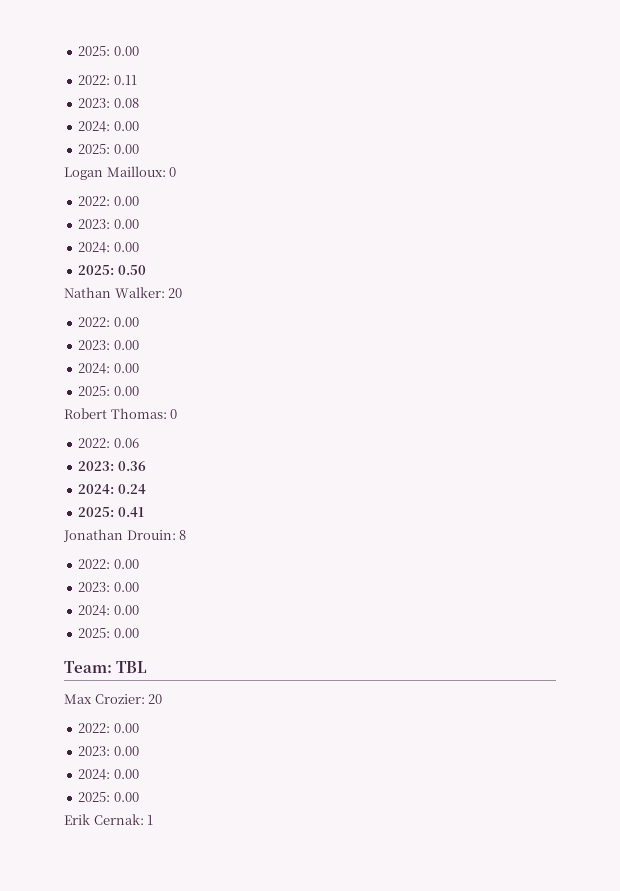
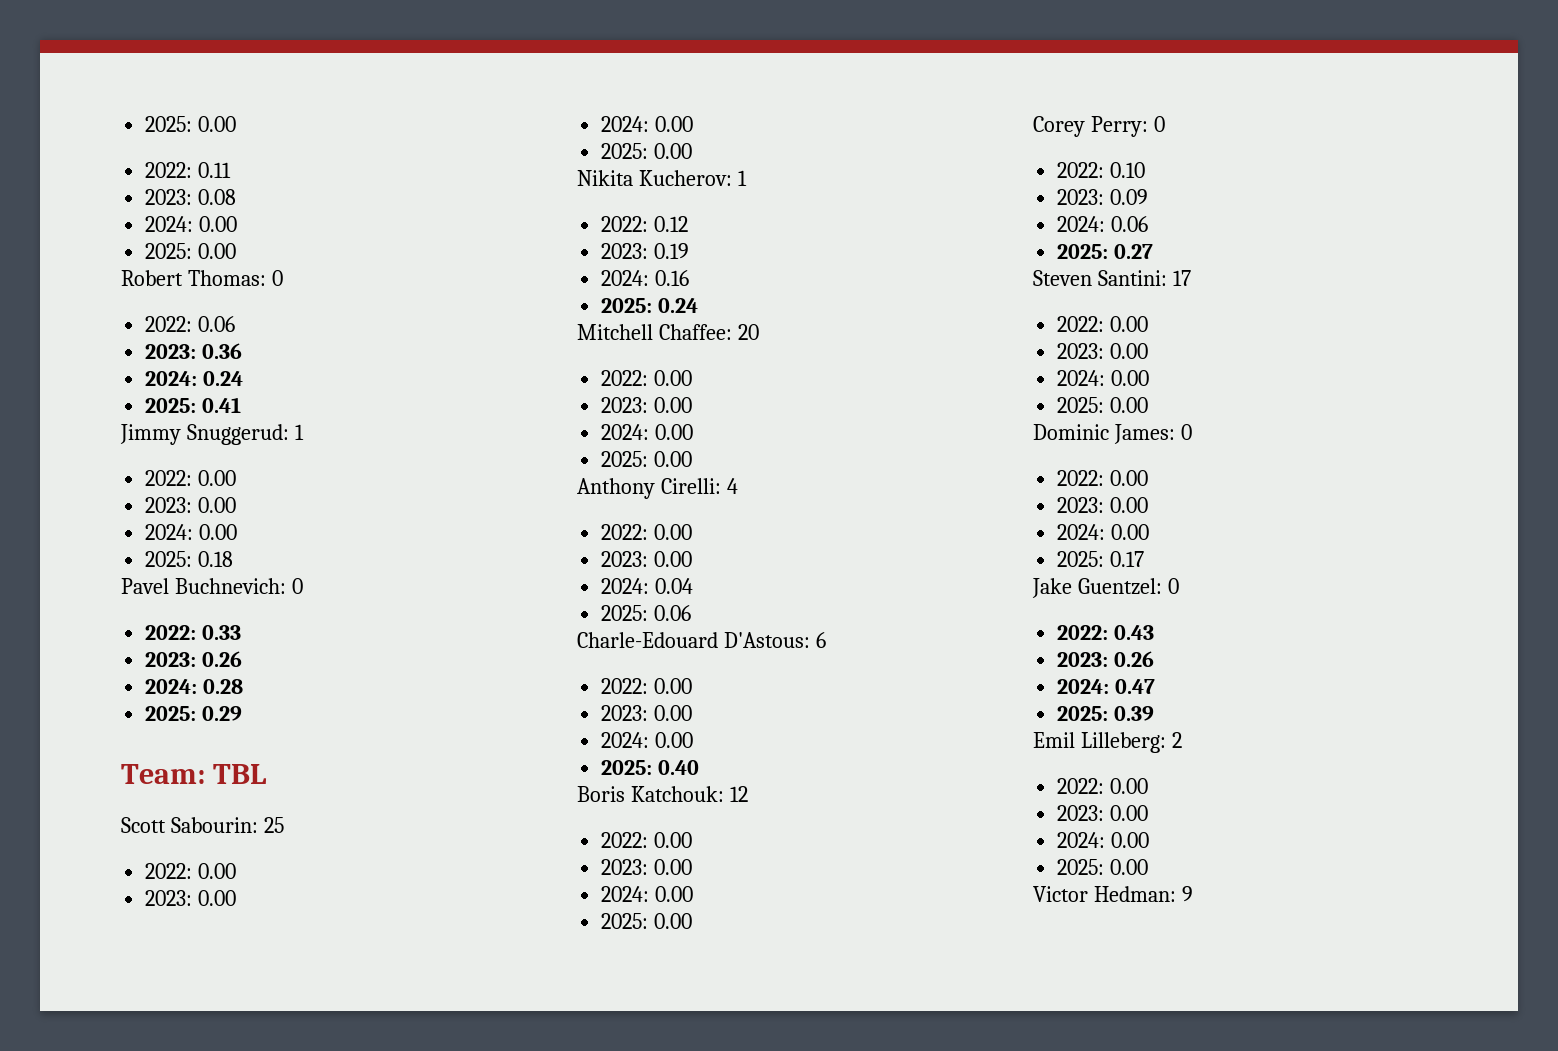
[64,166,177,180] [78,196,139,206] [78,219,139,229] [78,242,139,253] [78,265,146,275] [64,287,183,298] [78,317,139,327] [78,340,139,350] [78,363,139,374] [78,386,139,396] // Logan Mailloux: 0 // 2022: 0.00 // 2023: 0.00 // 2024: 0.00 // 2025: 0.50 // Nathan Walker: 20 // 2022: 0.00 // 2023: 0.00 // 2024: 0.00 // 2025: 0.00 -> (237, 251) none
[63,529,187,542] [78,559,139,569] [78,582,139,592] [78,605,139,616] [78,628,139,638] [64,661,148,673] [64,694,163,704] [78,723,139,733] [78,746,139,756] [78,769,139,780] [78,792,139,802] [64,814,154,825] Jonathan Drouin: 8 // 2022: 0.00 // 2023: 0.00 // 2024: 0.00 // 2025: 0.00 // Team: TBL // Max Crozier: 20 // 2022: 0.00 // 2023: 0.00 // 2024: 0.00 // 2025: 0.00 // Erik Cernak: 1 -> [120,424,304,445] [145,470,237,486] [145,497,237,513] [145,524,238,540] [145,551,234,567] [121,578,303,594] [145,625,242,640] [145,651,243,667] [145,679,244,694] [145,706,243,721] [121,764,267,784] [121,817,284,833] [145,863,237,879] [145,890,237,906] [601,116,694,132] [601,143,693,159] [577,170,747,186] [601,216,689,232] [601,243,690,259] [601,270,690,286] [601,298,699,313] [577,324,759,340] [601,370,693,386] [601,397,693,413] [601,424,694,440] [601,451,693,467] [577,478,738,499] [601,524,693,540] [601,551,693,567] [601,578,694,594] [601,605,692,621] [577,632,826,648] [601,678,693,694] [601,705,693,721] [601,732,694,748] [601,760,700,775] [577,786,748,802] [601,832,693,848] [601,859,693,875] [601,886,694,902] [601,913,693,929] [1033,116,1165,137] [1057,162,1146,178] [1057,189,1149,205] [1057,216,1149,232] [1057,244,1154,259] [1033,270,1191,286] [1057,316,1149,332] [1057,343,1149,359] [1057,370,1150,386] [1057,397,1149,413] [1033,424,1192,444] [1057,470,1149,486] [1057,497,1149,513] [1057,524,1150,540] [1057,551,1145,567] [1032,578,1179,598] [1057,625,1155,640] [1057,651,1155,667] [1057,679,1156,694] [1057,706,1155,721] [1033,732,1182,753] [1057,778,1149,794] [1057,805,1149,821] [1057,832,1150,848] [1057,859,1149,875] [1033,886,1193,902] Jimmy Snuggerud: 1 // 2022: 0.00 // 2023: 0.00 // 2024: 0.00 // 2025: 0.18 // Pavel Buchnevich: 0 // 2022: 0.33 // 2023: 0.26 // 2024: 0.28 // 2025: 0.29 // Team: TBL // Scott Sabourin: 25 // 2022: 0.00 // 2023: 0.00 // 2024: 0.00 // 2025: 0.00 // Nikita Kucherov: 1 // 2022: 0.12 // 2023: 0.19 // 2024: 0.16 // 2025: 0.24 // Mitchell Chaffee: 20 // 2022: 0.00 // 2023: 0.00 // 2024: 0.00 // 2025: 0.00 // Anthony Cirelli: 4 // 2022: 0.00 // 2023: 0.00 // 2024: 0.04 // 2025: 0.06 // Charle-Edouard D'Astous: 6 // 2022: 0.00 // 2023: 0.00 // 2024: 0.00 // 2025: 0.40 // Boris Katchouk: 12 // 2022: 0.00 // 2023: 0.00 // 2024: 0.00 // 2025: 0.00 // Corey Perry: 0 // 2022: 0.10 // 2023: 0.09 // 2024: 0.06 // 2025: 0.27 // Steven Santini: 17 // 2022: 0.00 // 2023: 0.00 // 2024: 0.00 // 2025: 0.00 // Dominic James: 0 // 2022: 0.00 // 2023: 0.00 // 2024: 0.00 // 2025: 0.17 // Jake Guentzel: 0 // 2022: 0.43 // 2023: 0.26 // 2024: 0.47 // 2025: 0.39 // Emil Lilleberg: 2 // 2022: 0.00 // 2023: 0.00 // 2024: 0.00 // 2025: 0.00 // Victor Hedman: 9

